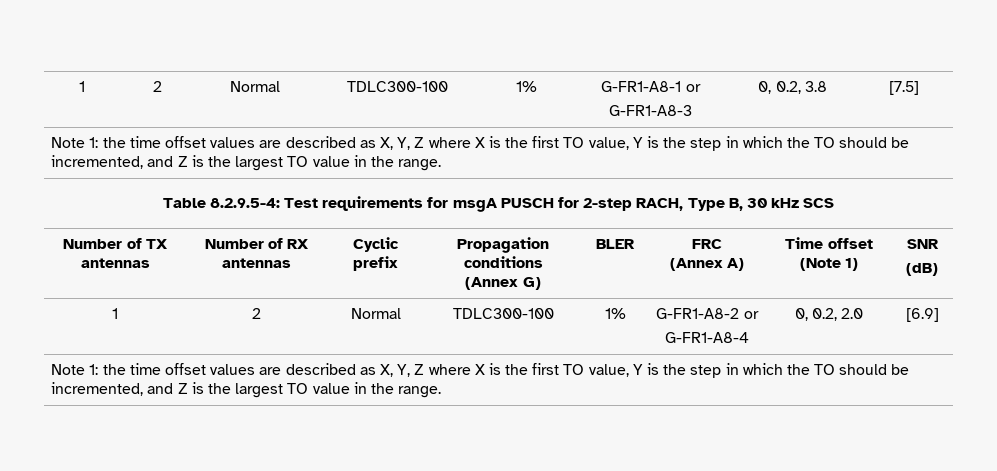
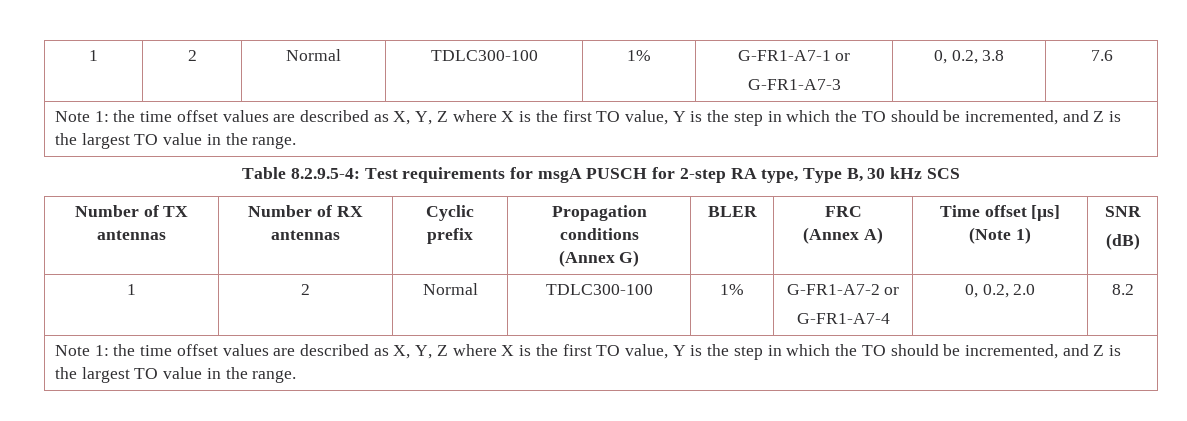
[78,81,85,92] [152,81,162,92] [229,81,280,92] [347,81,448,92] [515,81,537,92] [601,81,701,92] [609,105,692,116] 1 | 2 | Normal | TDLC300-100 | 1% | G-FR1-A8-1 or // G-FR1-A8-3 -> [89,50,98,61] [187,50,197,61] [286,49,341,61] [430,50,538,61] [627,50,651,61] [737,50,851,61] [747,79,841,90] 1 | 2 | Normal | TDLC300-100 | 1% | G-FR1-A7-1 or // G-FR1-A7-3
[888,81,919,95] [7.5] -> [1090,50,1113,61] 7.6
[636,198,684,211] RACH, -> [730,168,799,183] RA type,
(873, 243) none -> [1031,205,1061,221] [µs]
[656,308,759,319] [665,332,749,343] G-FR1-A8-2 or // G-FR1-A8-4 -> [786,284,900,295] [796,313,890,324] G-FR1-A7-2 or // G-FR1-A7-4
[905,308,939,322] [6.9] -> [1111,284,1134,295] 8.2

